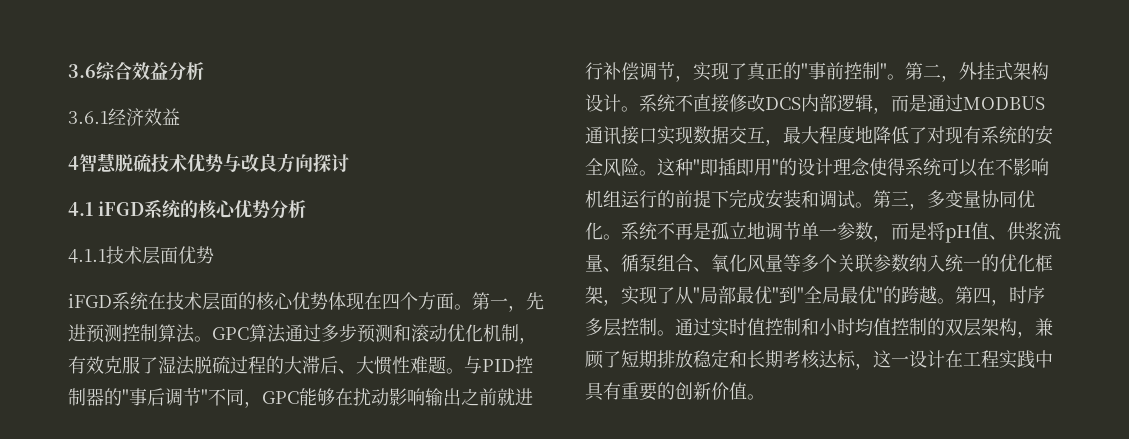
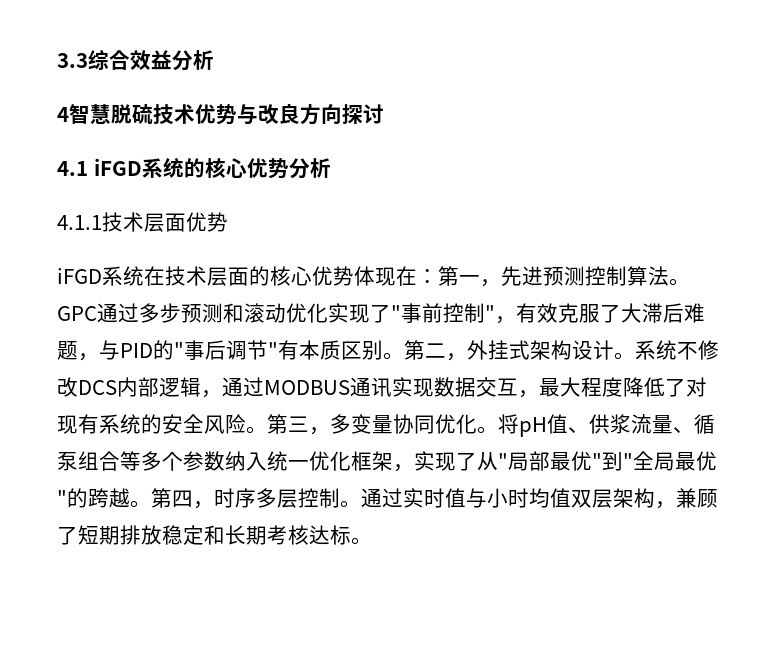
[68,64,96,78] 3.6 -> [57,53,88,68] 3.3
[68,108,180,126] // 3.6.1经济效益 -> (214, 60) none
[382,292,472,310] 四个方面。 -> [417,269,438,284] ：
[249,324,286,343] 算法 -> (97, 313) none
[483,324,537,344] [68,356,533,375] [68,388,104,406] 机制，有效克服了湿法脱硫过程的大滞后、大惯性难题。与PID控制器 -> [328,303,705,324] [57,340,153,361] 实现了"事前控制"，有效克服了大滞后难题，与PID
[208,388,533,408] [585,62,887,82] 不同，GPC能够在扰动影响输出之前就进行补偿调节，实现了真正的"事前控制" -> [278,340,383,360] 有本质区别
[693,94,729,113] 直接 -> (698, 351) none
[891,94,927,112] 而是 -> (222, 394) none
[621,126,657,145] 接口 -> (392, 387) none
[855,126,873,143] 地 -> (623, 387) none
[657,158,1049,177] [585,189,873,209] 这种"即插即用"的设计理念使得系统可以在不影响机组运行的前提下完成安装和调试。 -> (267, 430) none
[621,222,927,242] 系统不再是孤立地调节单一参数，而是 -> (498, 430) none
[693,254,873,273] 、氧化风量等多个关联 -> [120,451,183,471] 等多个
[981,254,999,272] 的 -> (309, 464) none
[765,318,819,336] 控制和 -> [466,488,487,508] 与
[891,318,945,336] 控制的 -> (571, 498) none
[855,350,1053,370] [585,382,747,401] ，这一设计在工程实践中具有重要的创新价值 -> (351, 535) none

